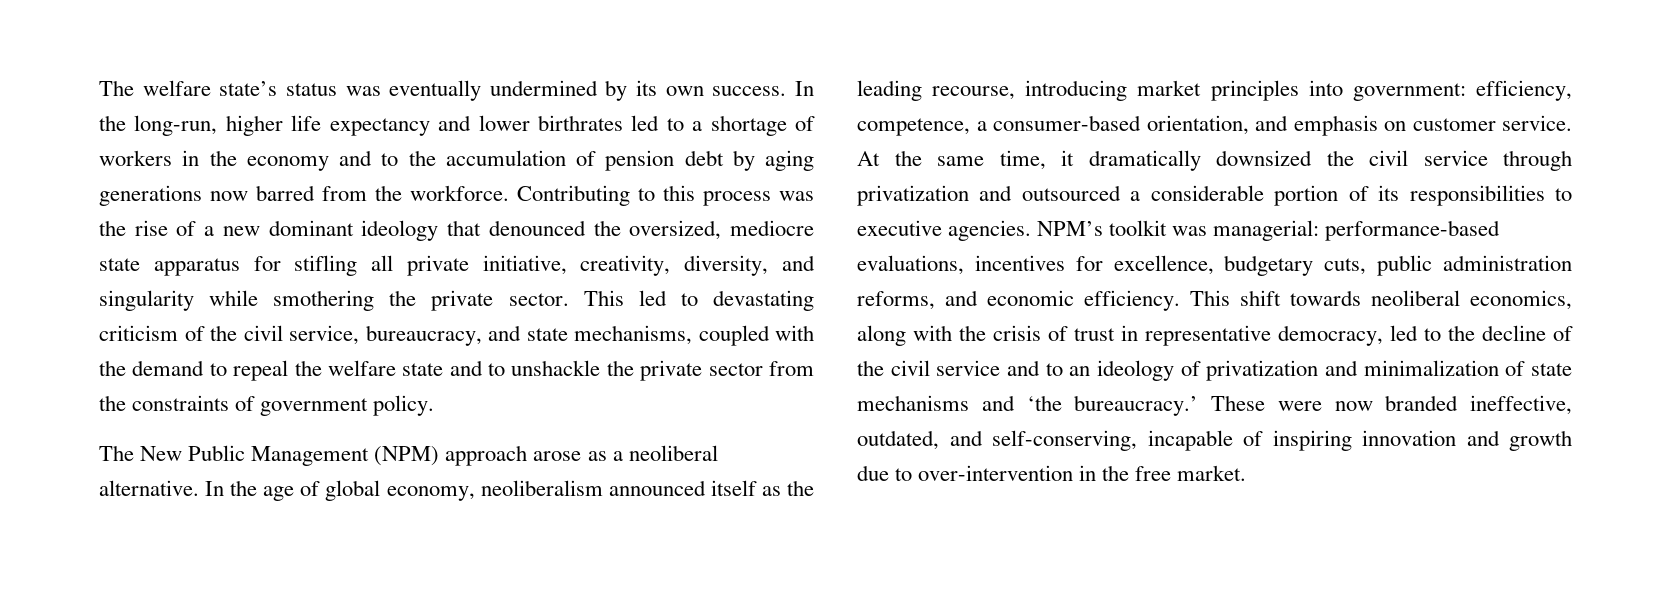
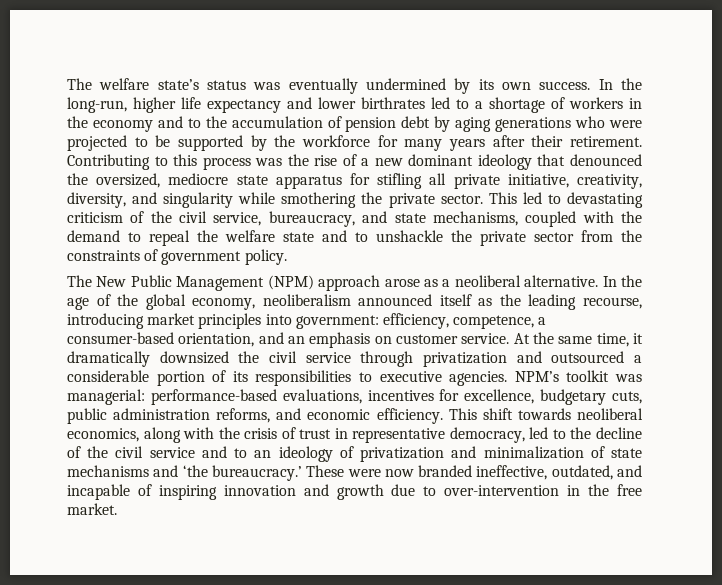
[210,185,509,201] now barred from the workforce. -> [575,116,642,128] [67,135,642,151] who were projected to be supported by the workforce for many years after their retirement.
(321, 488) none -> [117,294,139,306] the
(1288, 123) none -> [288,336,305,344] an
[992,430,1137,451] self-conserving, -> (642, 471) none

